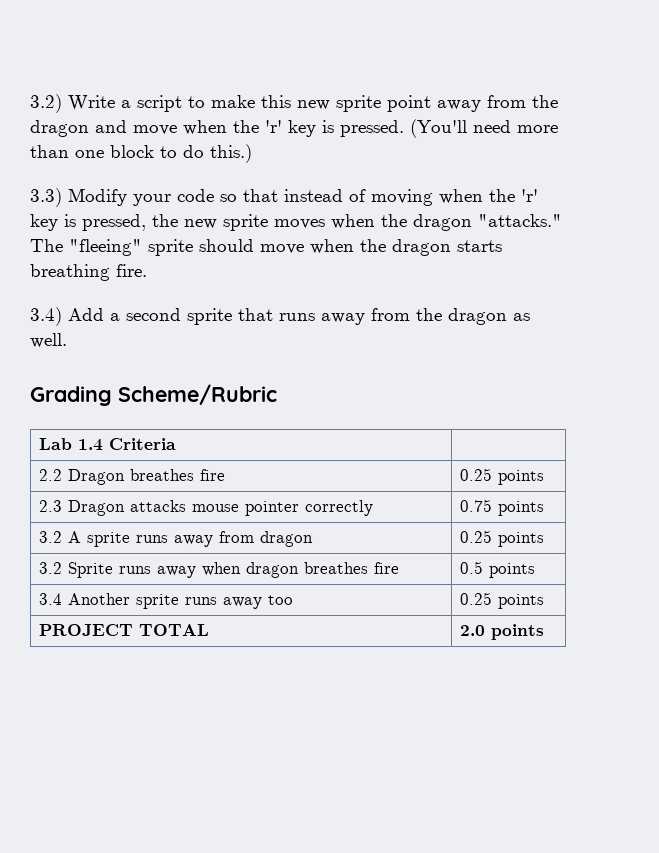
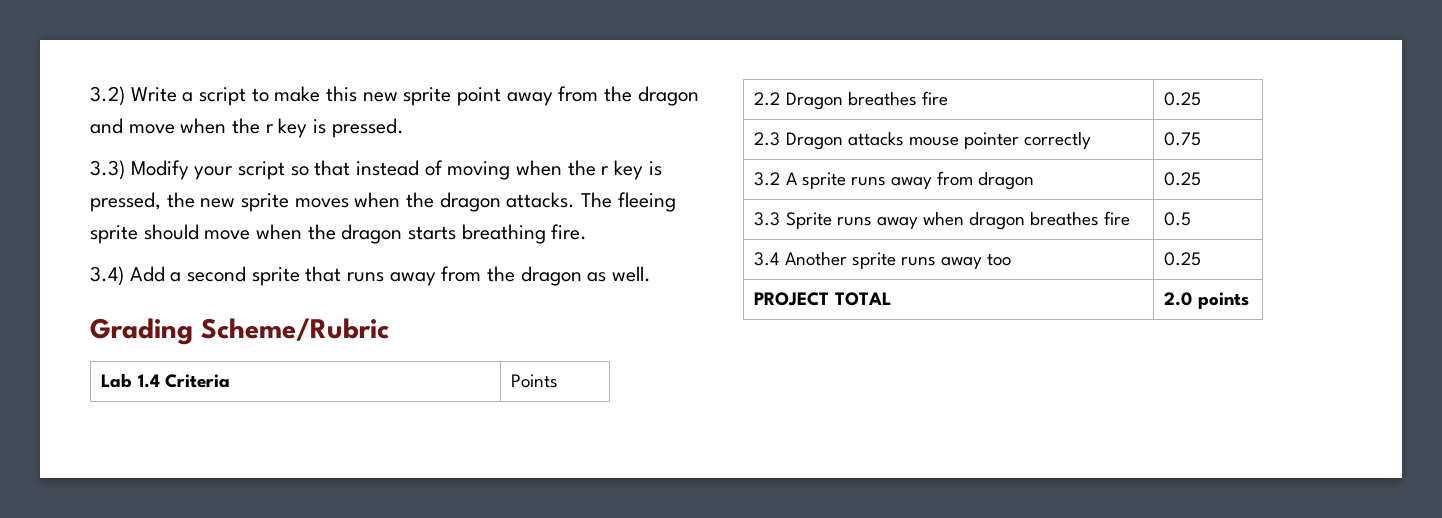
[265,120,282,133] 'r' -> [265,124,274,133] r
[410,119,558,138] [30,144,252,163] (You'll need more than one block to do this.) -> (404, 128) none
[177,189,214,202] code -> [238,161,286,180] script
[521,189,538,202] 'r' -> [601,166,610,175] r
[478,214,562,227] [30,239,142,256] "attacks." The "fleeing" -> [506,192,676,212] attacks. The fleeing
(176, 444) none -> [511,374,559,388] Points
[497,470,544,485] points -> (1202, 99) none
[497,501,544,516] points -> (1202, 139) none
[497,532,544,547] [38,562,62,574] points // 3.2 -> [754,212,781,226] // 3.3
[488,563,535,578] points -> (1192, 219) none
[497,594,544,609] points -> (1202, 259) none

